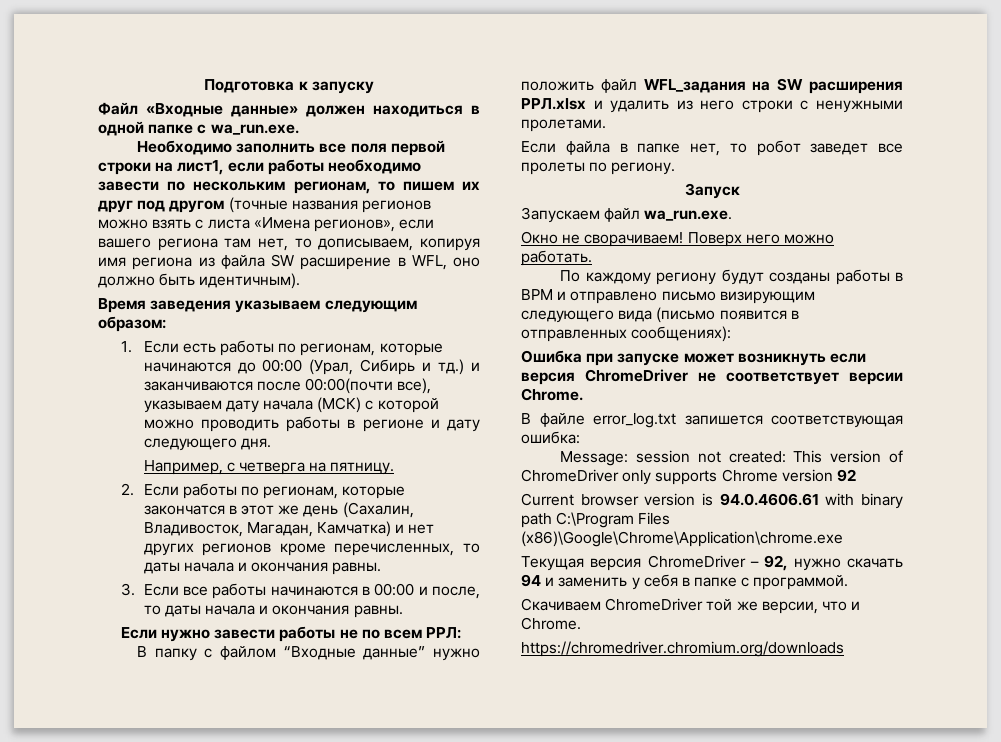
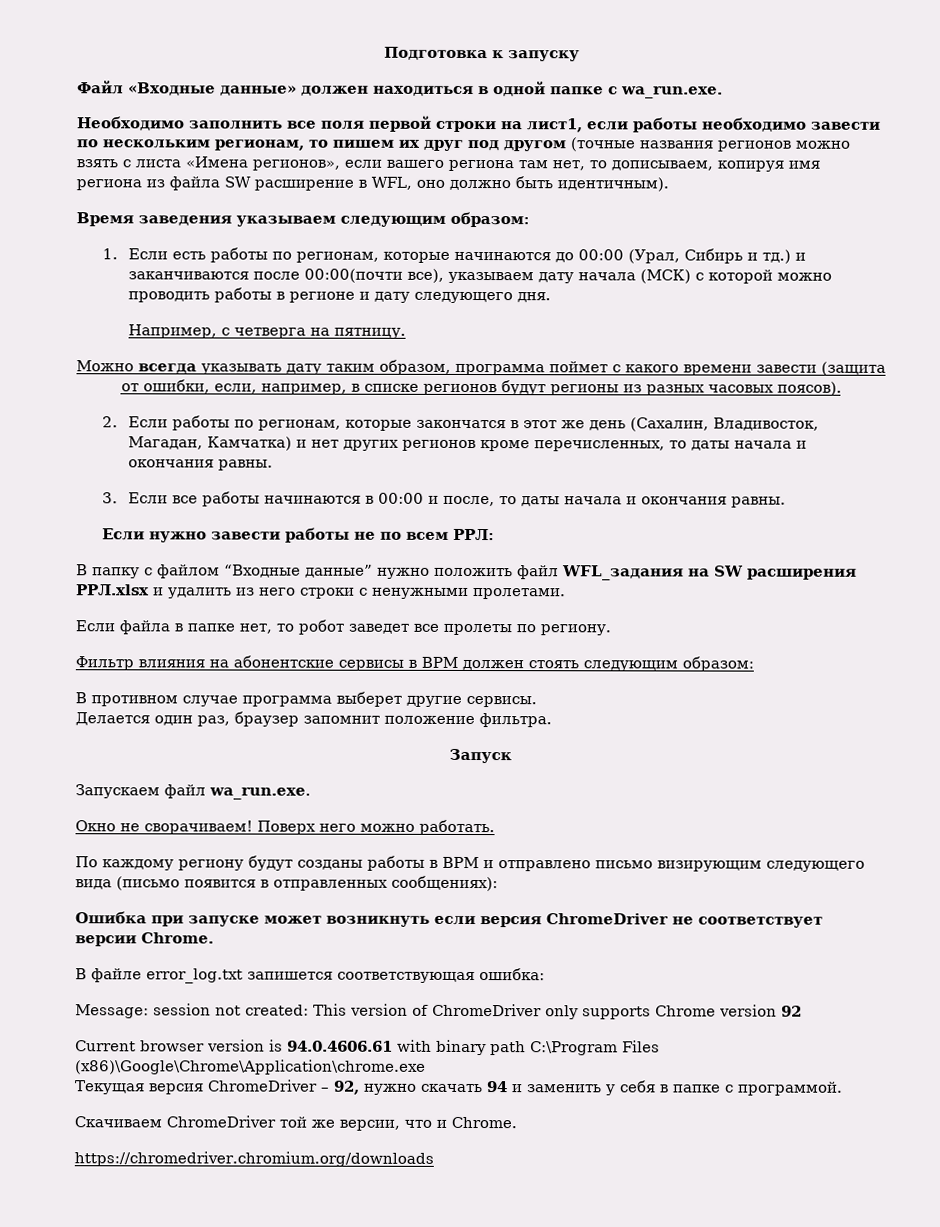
(395, 468) none -> [76,359,886,376] [120,379,842,396] // Можно всегда указывать дату таким образом, программа поймет с какого времени завести (защита от ошибки, если, например, в списке регионов будут регионы из разных часовых поясов).
(676, 168) none -> [75,655,754,672] [75,691,537,708] [75,711,552,728] // Фильтр влияния на абонентские сервисы в BPM должен стоять следующим образом: // В противном случае программа выберет другие сервисы. // Делается один раз, браузер запомнит положение фильтра.

